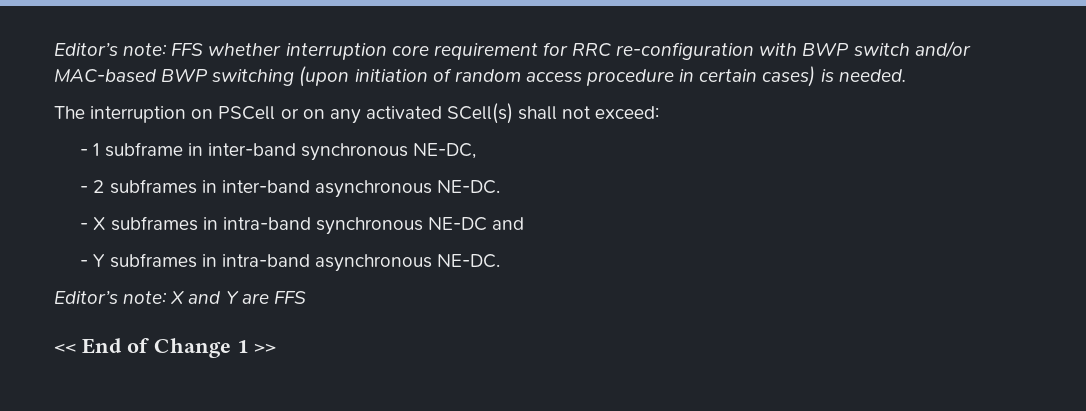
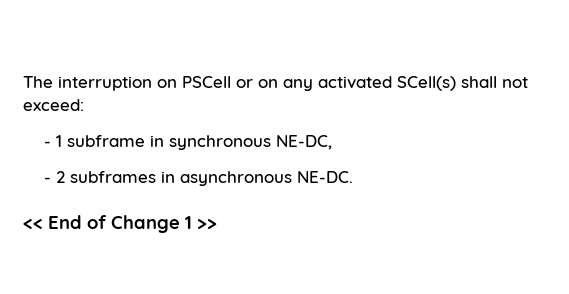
[54,41,971,60] [54,66,906,87] Editor’s note: FFS whether interruption core requirement for RRC re-configuration with BWP switch and/or MAC-based BWP switching (upon initiation of random access procedure in certain cases) is needed. // -> (23, 82) none
[207,143,296,156] inter-band -> (164, 141) none
[221,180,501,198] [80,216,525,235] [80,253,501,272] [54,290,306,304] inter-band asynchronous NE-DC. // - X subframes in intra-band synchronous NE-DC and // - Y subframes in intra-band asynchronous NE-DC. // Editor’s note: X and Y are FFS -> [179,171,353,186] asynchronous NE-DC.

